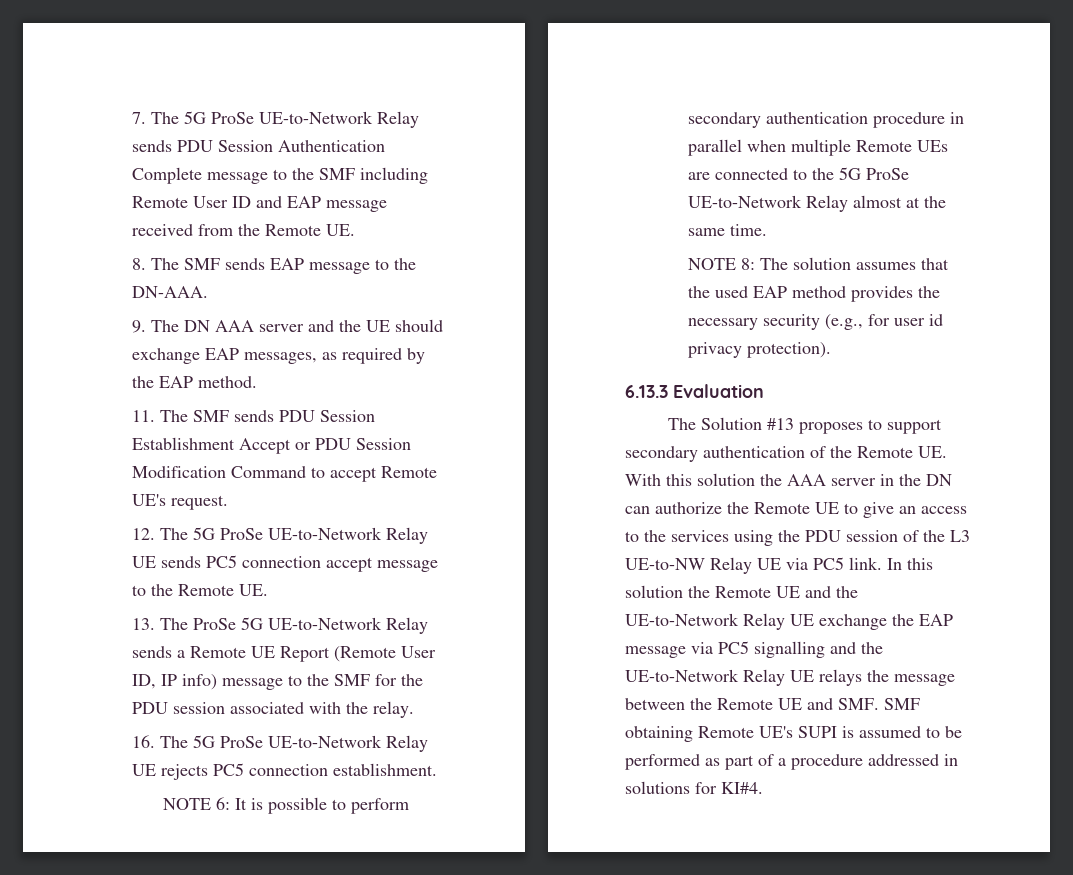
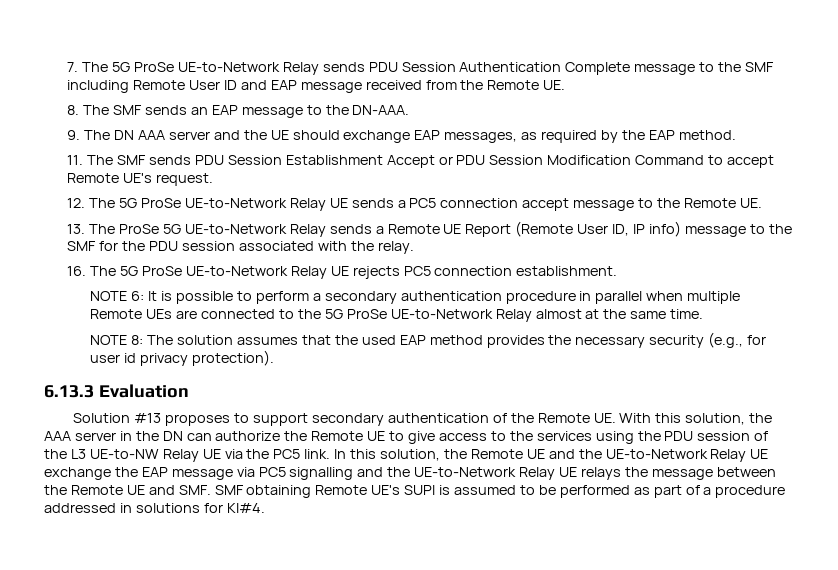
(265, 264) none -> [190,107,208,115] an
(201, 562) none -> [397,200,406,208] a
(410, 806) none -> [312,293,321,301] a
[668,418,697,430] The -> (189, 391) none
[697,473,755,486] solution -> [685,413,746,425] solution,
[899,506,916,514] an -> (436, 437) none
(808, 564) none -> [246,449,270,459] the
[625,585,683,598] solution -> [380,449,441,461] solution,

